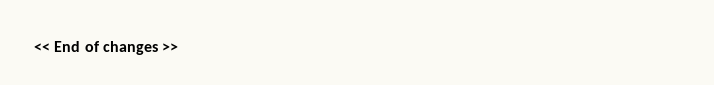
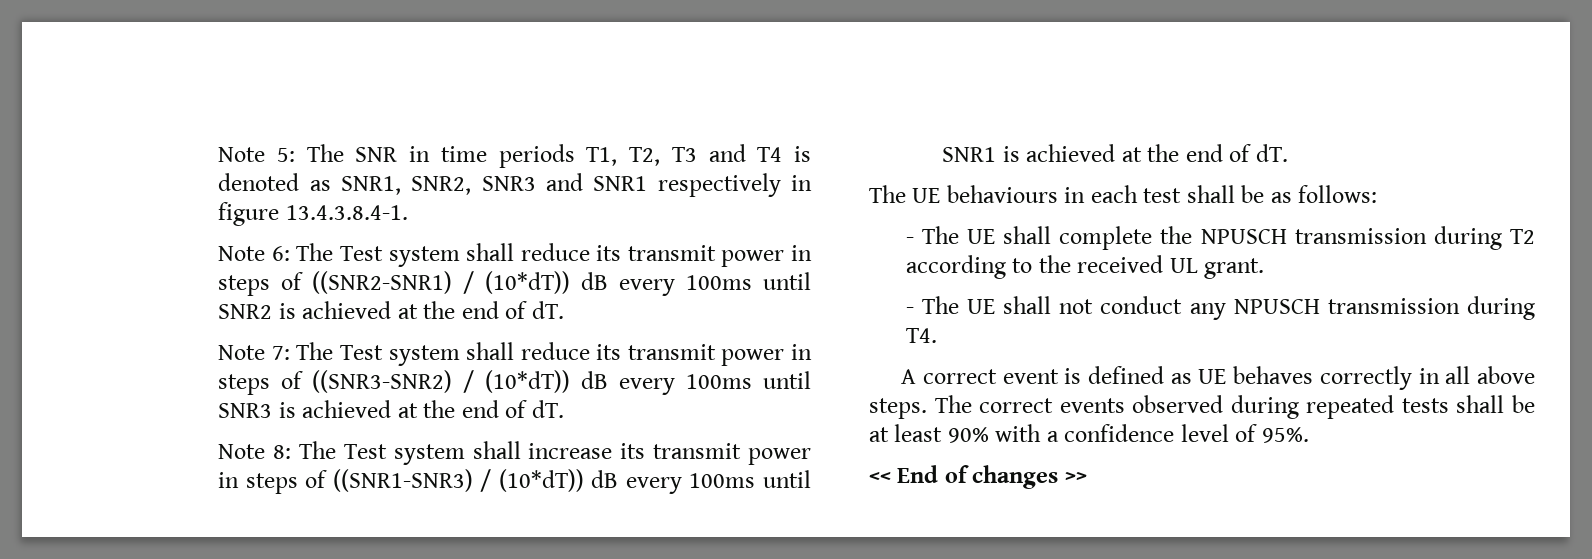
(34, 47) none -> [218,144,811,168] [218,173,812,197] [218,202,408,226] [218,243,812,267] [218,271,811,296] [218,301,564,319] [218,342,812,366] [218,370,811,395] [218,400,564,418] [218,441,811,465] [218,469,811,494] [942,144,1288,162] [869,185,1378,203] [905,226,1535,250] [905,255,1265,279] [905,296,1535,320] [905,328,937,343] [901,366,1535,390] [869,395,1535,419] [869,424,1309,443] Note 5: The SNR in time periods T1, T2, T3 and T4 is denoted as SNR1, SNR2, SNR3 and SNR1 respectively in figure 13.4.3.8.4-1. // Note 6: The Test system shall reduce its transmit power in steps of ((SNR2-SNR1) / (10*dT)) dB every 100ms until SNR2 is achieved at the end of dT. // Note 7: The Test system shall reduce its transmit power in steps of ((SNR3-SNR2) / (10*dT)) dB every 100ms until SNR3 is achieved at the end of dT. // Note 8: The Test system shall increase its transmit power in steps of ((SNR1-SNR3) / (10*dT)) dB every 100ms until SNR1 is achieved at the end of dT. // The UE behaviours in each test shall be as follows: // - The UE shall complete the NPUSCH transmission during T2 according to the received UL grant. // - The UE shall not conduct any NPUSCH transmission during T4. // A correct event is defined as UE behaves correctly in all above steps. The correct events observed during repeated tests shall be at least 90% with a confidence level of 95%. //

